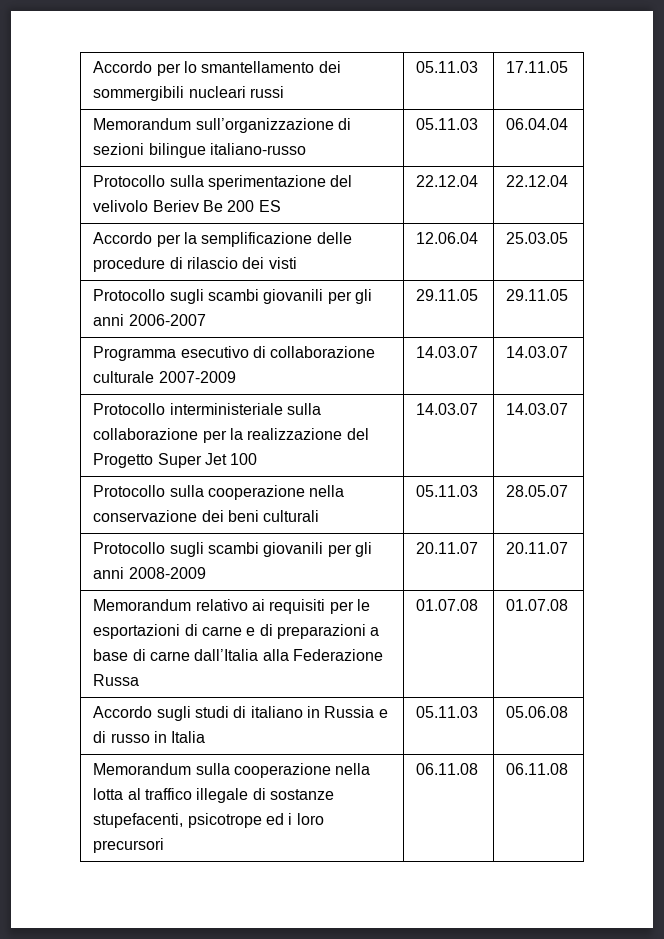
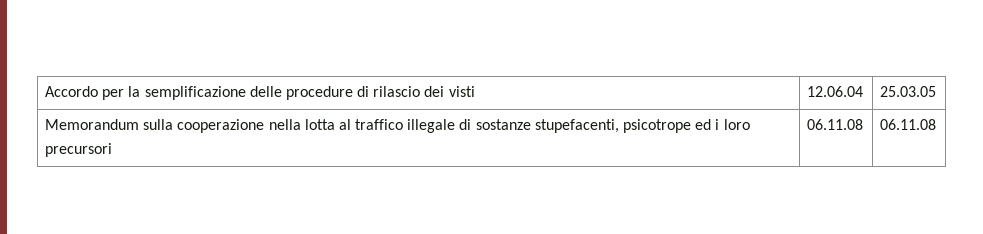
[93,61,341,76] [93,86,284,101] [416,61,479,73] [506,61,569,73] [93,118,351,133] [93,143,306,158] [416,118,479,130] [506,118,569,130] [93,175,353,190] [93,200,281,212] [416,175,479,187] [506,175,569,187] [93,232,181,247] Accordo per lo smantellamento dei sommergibili nucleari russi | 05.11.03 | 17.11.05 // Memorandum sull’organizzazione di sezioni bilingue italiano-russo | 05.11.03 | 06.04.04 // Protocollo sulla sperimentazione del velivolo Beriev Be 200 ES | 22.12.04 | 22.12.04 // Accordo per -> [44,86,125,100] Accordo per
[93,289,372,304] [93,314,206,326] [416,289,479,301] [506,289,569,301] [93,346,376,361] [93,371,236,383] [416,346,479,358] [506,346,569,358] [93,403,321,415] [93,428,369,443] [93,453,258,468] [416,403,479,415] [506,403,569,415] [93,485,345,500] [93,510,320,522] [416,485,479,497] [506,485,569,497] [93,542,372,557] [93,567,206,579] [416,542,479,554] [506,542,569,554] [93,599,370,614] [93,624,380,639] [93,649,383,661] [93,674,140,686] [416,599,479,611] [506,599,569,611] [93,706,388,721] [93,731,206,743] [416,706,479,718] [506,706,569,718] // Protocollo sugli scambi giovanili per gli anni 2006-2007 | 29.11.05 | 29.11.05 // Programma esecutivo di collaborazione culturale 2007-2009 | 14.03.07 | 14.03.07 // Protocollo interministeriale sulla collaborazione per la realizzazione del Progetto Super Jet 100 | 14.03.07 | 14.03.07 // Protocollo sulla cooperazione nella conservazione dei beni culturali | 05.11.03 | 28.05.07 // Protocollo sugli scambi giovanili per gli anni 2008-2009 | 20.11.07 | 20.11.07 // Memorandum relativo ai requisiti per le esportazioni di carne e di preparazioni a base di carne dall’Italia alla Federazione Russa | 01.07.08 | 01.07.08 // Accordo sugli studi di italiano in Russia e di russo in Italia | 05.11.03 | 05.06.08 -> (936, 91) none

